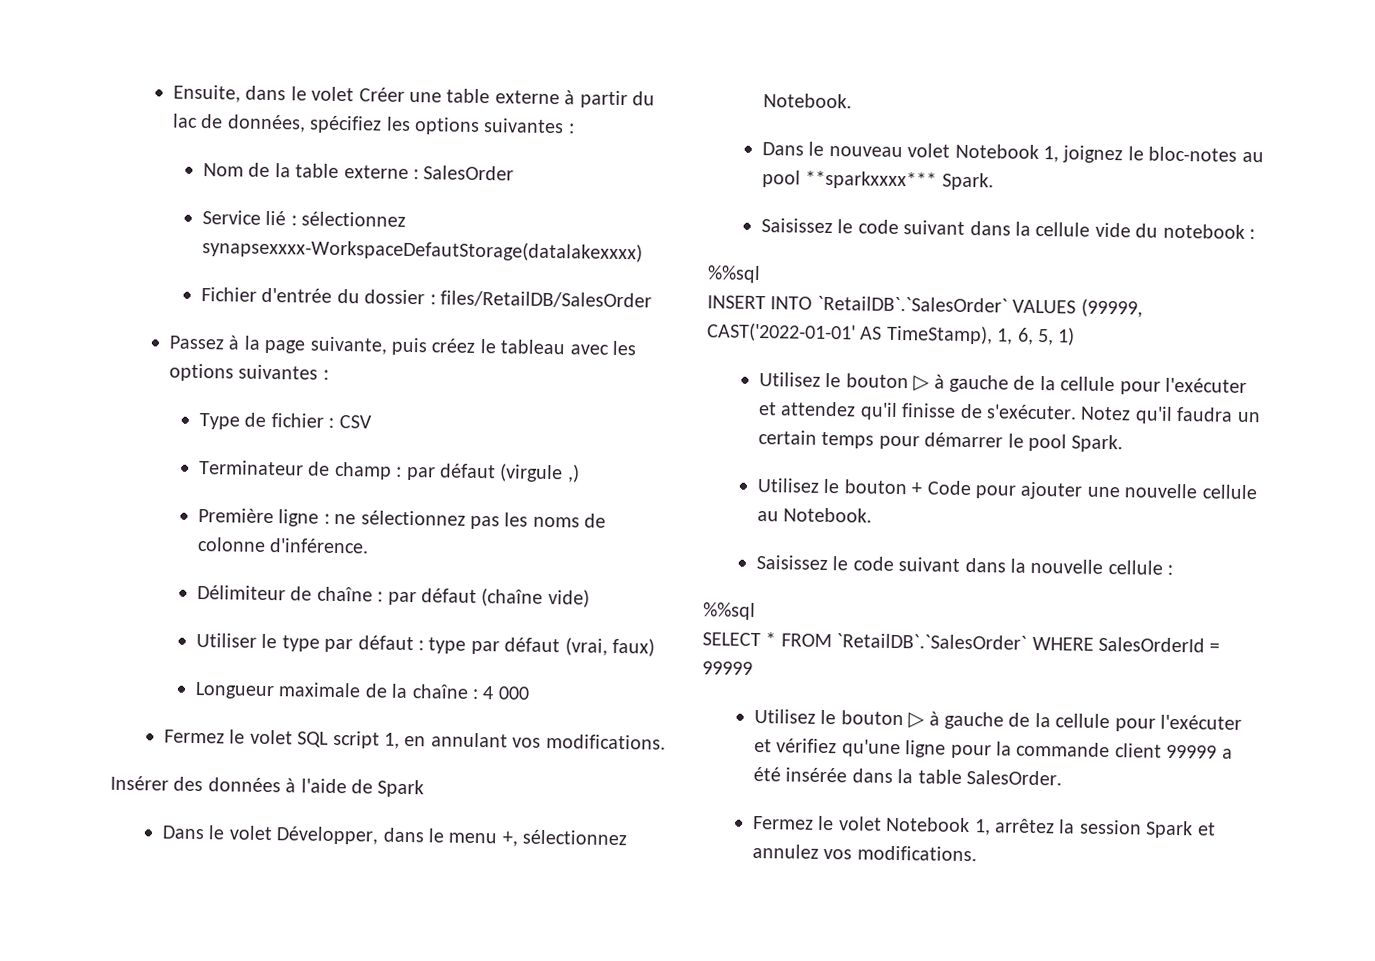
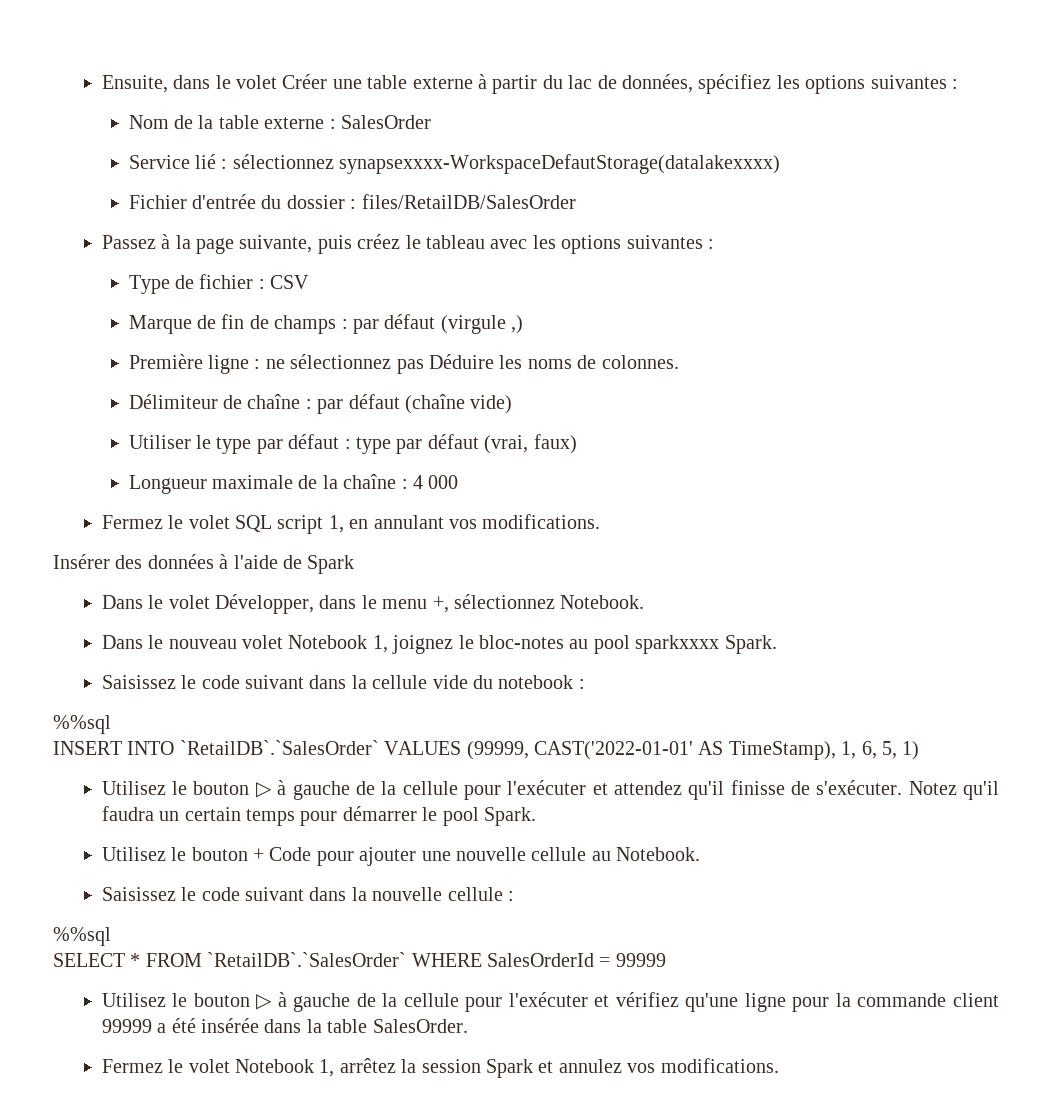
[199,460,392,480] Terminateur de champ -> [128,314,337,334] Marque de fin de champs
(501, 522) none -> [428,354,494,369] Déduire
[197,537,370,554] colonne d'inférence. -> [601,355,679,369] colonnes.
[805,170,938,190] **sparkxxxx*** -> [635,635,720,654] sparkxxxx

